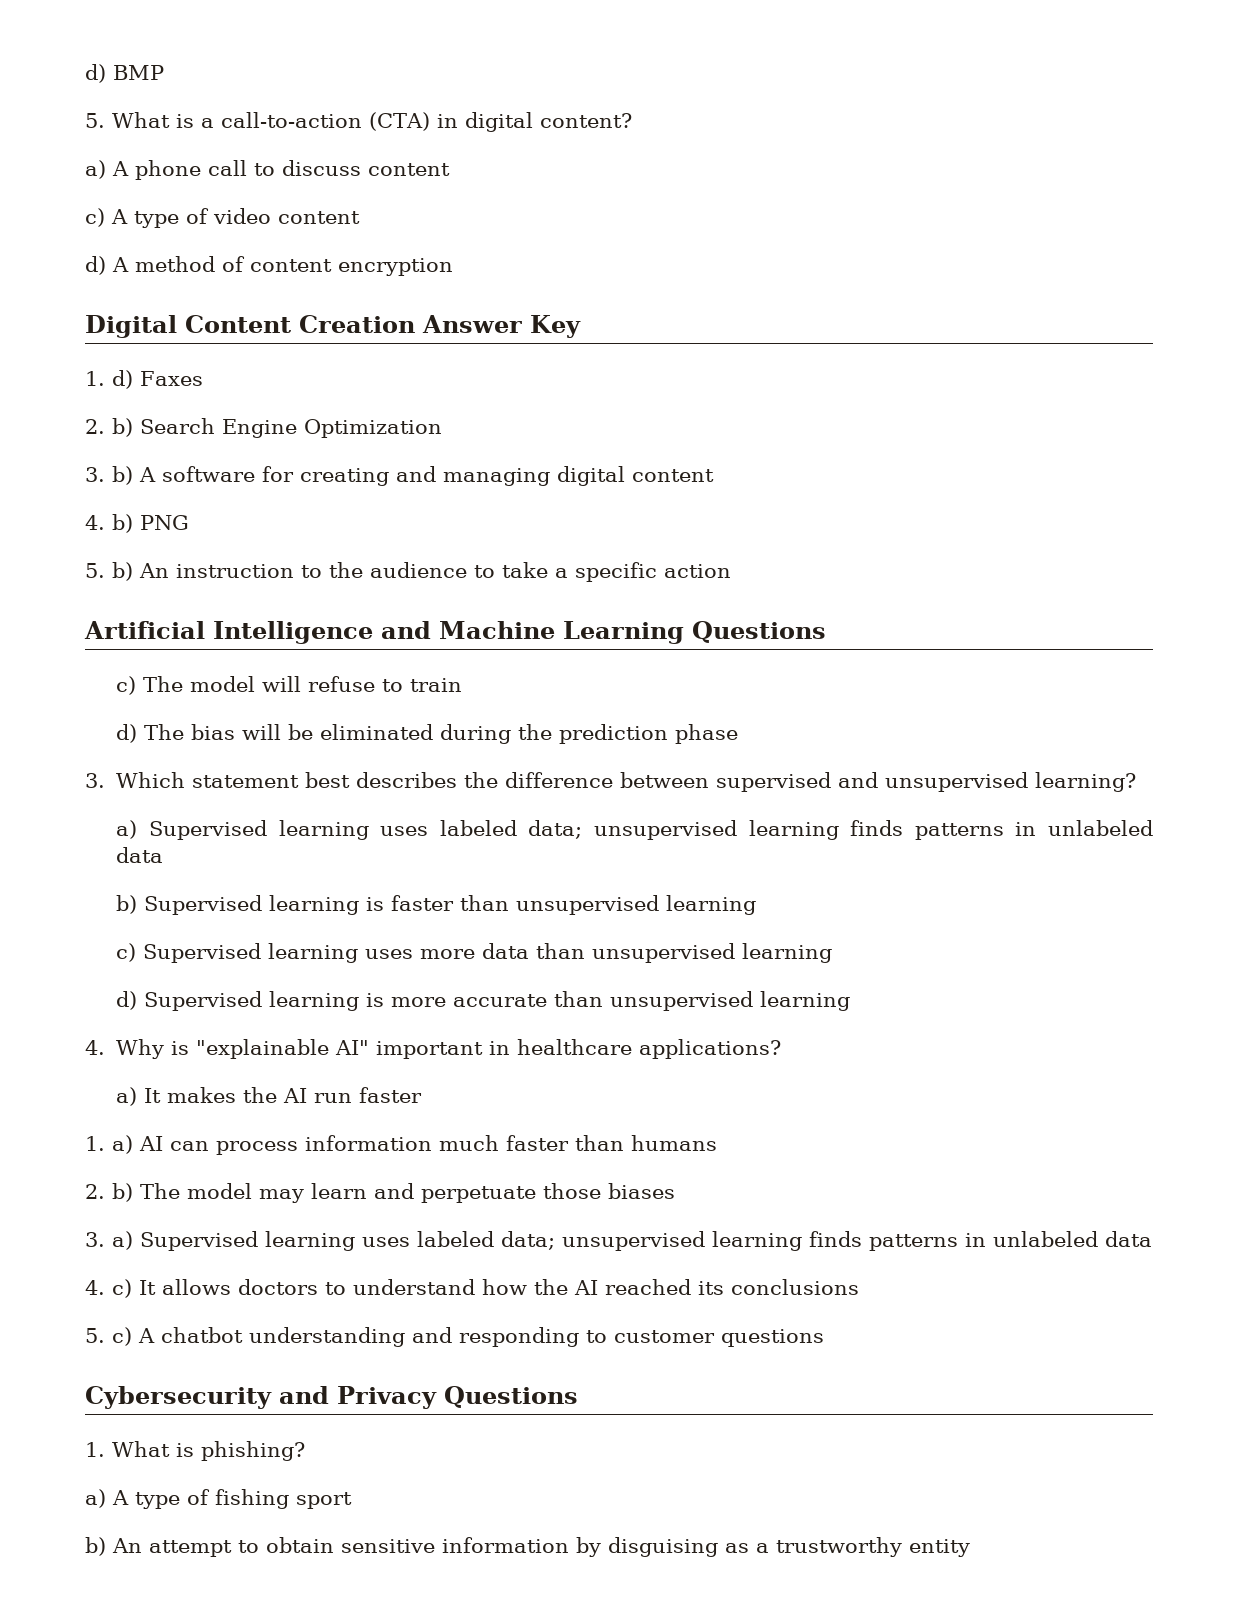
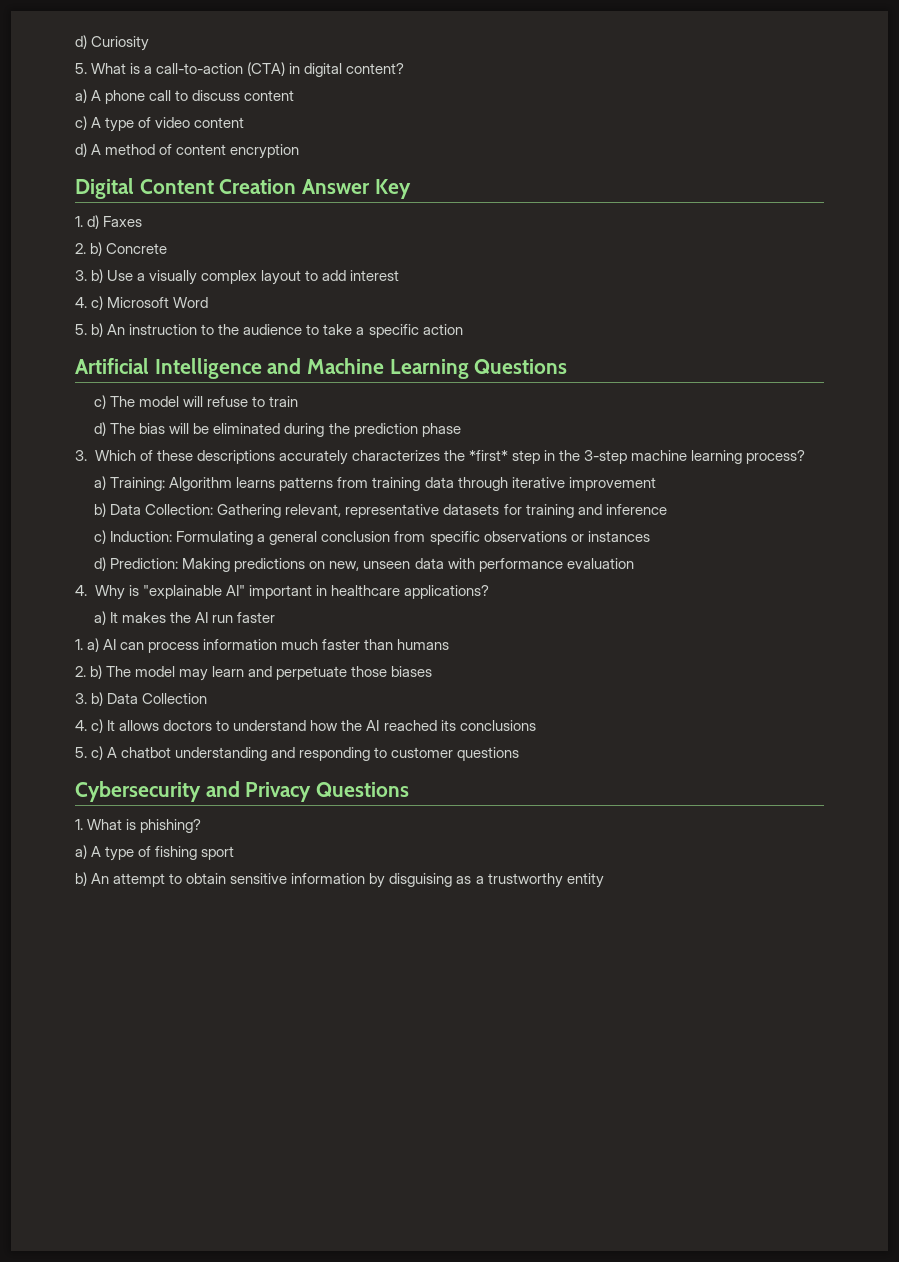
[85,64,164,83] d) BMP -> [75,35,150,51] d) Curiosity
[140,418,442,438] [85,466,714,486] [85,514,189,533] Search Engine Optimization // 3. b) A software for creating and managing digital content // 4. b) PNG -> [106,243,168,254] [75,269,400,285] [75,296,209,310] Concrete // 3. b) Use a visually complex layout to add interest // 4. c) Microsoft Word
[192,772,1137,792] [116,820,1154,840] [116,847,164,863] [116,895,757,915] [116,943,833,963] [116,991,851,1011] statement best describes the difference between supervised and unsupervised learning? // a) Supervised learning uses labeled data; unsupervised learning finds patterns in unlabeled data // b) Supervised learning is faster than unsupervised learning // c) Supervised learning uses more data than unsupervised learning // d) Supervised learning is more accurate than unsupervised learning -> [139,450,806,465] [94,476,656,491] [94,503,667,518] [94,530,650,545] [94,557,634,572] of these descriptions accurately characterizes the *first* step in the 3-step machine learning process? // a) Training: Algorithm learns patterns from training data through iterative improvement // b) Data Collection: Gathering relevant, representative datasets for training and inference // c) Induction: Formulating a general conclusion from specific observations or instances // d) Prediction: Making predictions on new, unseen data with performance evaluation
[112,1231,1152,1251] a) Supervised learning uses labeled data; unsupervised learning finds patterns in unlabeled data -> [91,692,208,706] b) Data Collection

